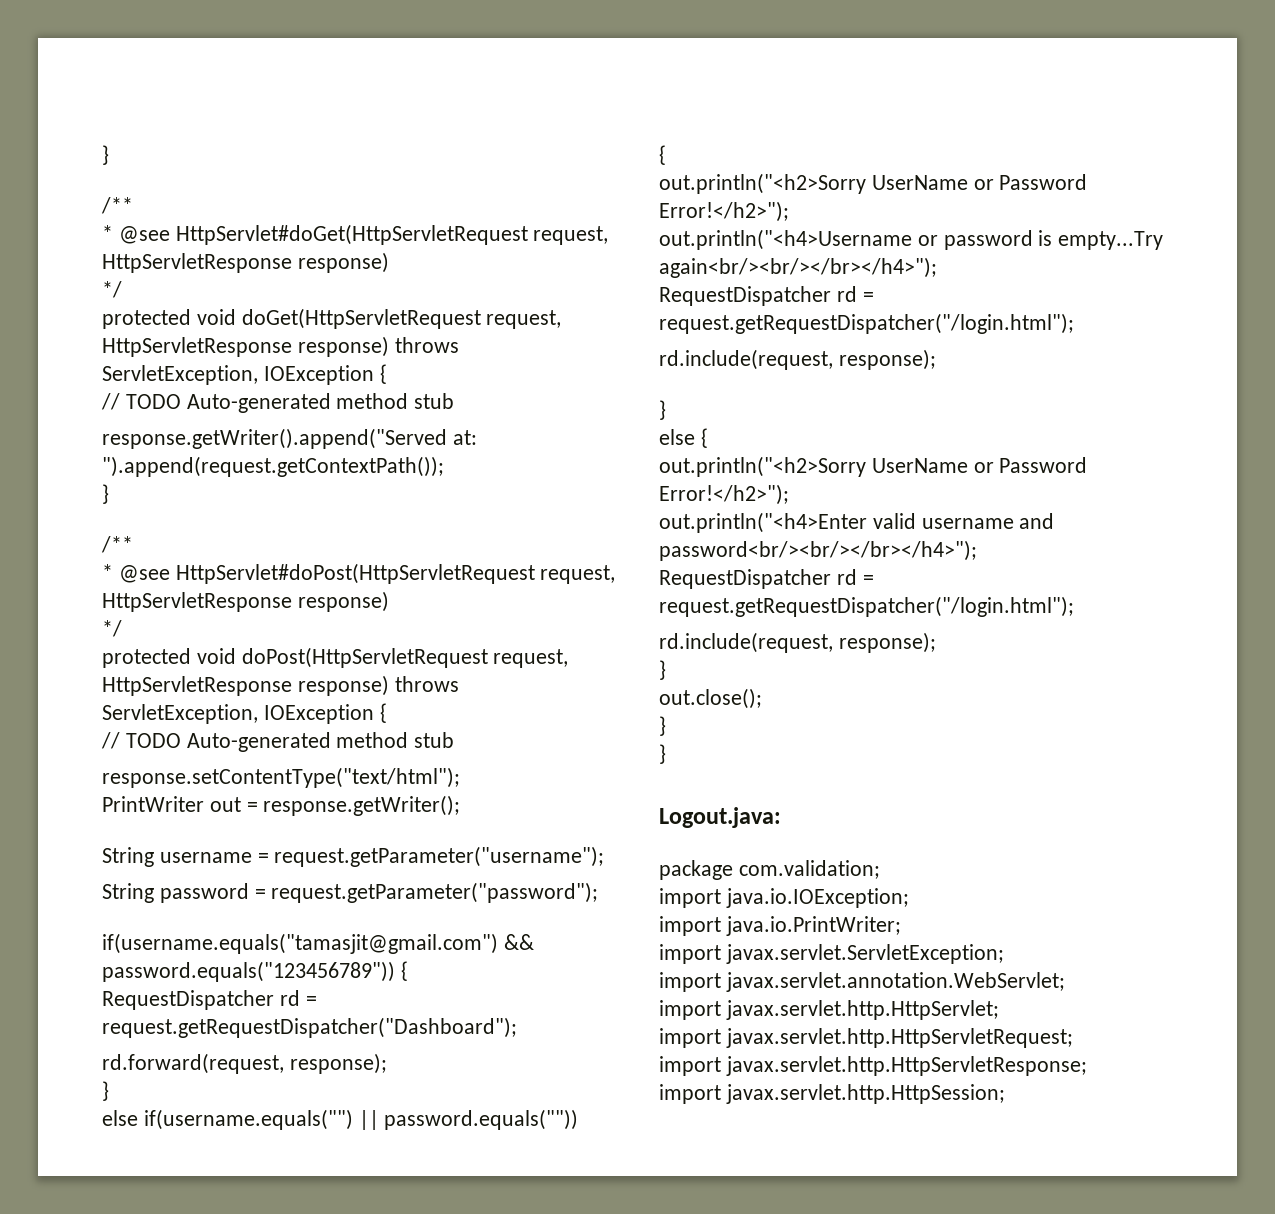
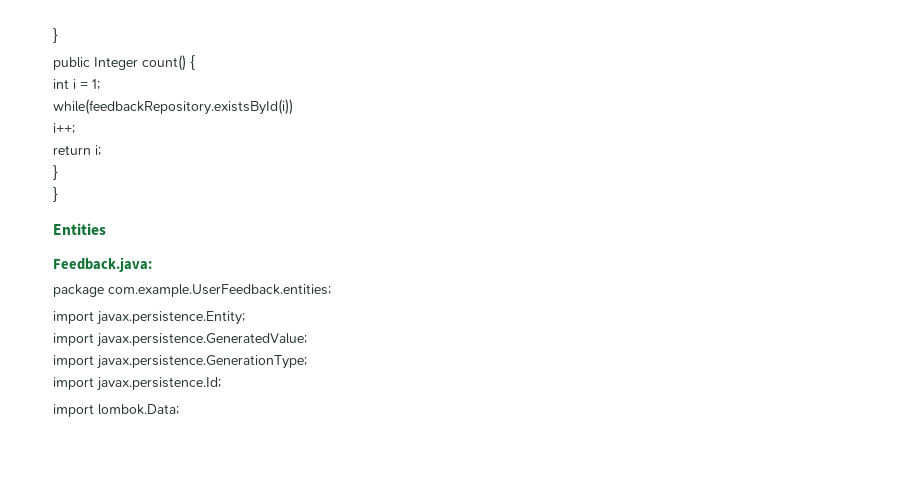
[102,145,109,165] [101,197,133,214] [102,224,609,245] [102,252,389,273] [102,281,122,298] [102,308,562,329] [102,336,459,357] [102,364,387,385] [101,393,455,413] [102,428,477,449] [102,456,444,477] [102,484,109,504] [101,536,133,553] [102,563,616,584] [102,591,389,612] [102,620,122,637] [102,647,569,668] [102,675,459,696] [102,703,387,724] [101,732,455,752] [102,767,460,788] [102,795,461,816] [102,846,605,867] [102,882,599,903] [102,933,534,954] [102,961,408,982] [102,990,317,1010] [102,1017,517,1038] [102,1053,387,1074] [102,1081,109,1101] [102,1109,579,1130] [659,145,666,165] [659,173,1088,194] [659,201,789,222] [659,229,1164,250] [659,257,937,278] [659,286,874,306] [659,313,1074,334] [659,349,936,370] [659,400,666,420] [659,428,708,448] [659,456,1088,477] [659,484,789,505] [659,512,1055,533] [659,540,977,561] [659,569,874,589] [659,596,1074,617] [659,632,936,653] [659,660,666,680] [659,688,762,709] } // /** // * @see HttpServlet#doGet(HttpServletRequest request, HttpServletResponse response) // */ // protected void doGet(HttpServletRequest request, HttpServletResponse response) throws ServletException, IOException { // // TODO Auto-generated method stub // response.getWriter().append("Served at: ").append(request.getContextPath()); // } // /** // * @see HttpServlet#doPost(HttpServletRequest request, HttpServletResponse response) // */ // protected void doPost(HttpServletRequest request, HttpServletResponse response) throws ServletException, IOException { // // TODO Auto-generated method stub // response.setContentType("text/html"); // PrintWriter out = response.getWriter(); // String username = request.getParameter("username"); // String password = request.getParameter("password"); // if(username.equals("tamasjit@gmail.com") && password.equals("123456789")) { // RequestDispatcher rd = request.getRequestDispatcher("Dashboard"); // rd.forward(request, response); // } // else if(username.equals("") || password.equals("")) // { // out.println("<h2>Sorry UserName or Password Error!</h2>"); // out.println("<h4>Username or password is empty...Try again<br/><br/></br></h4>"); // RequestDispatcher rd = request.getRequestDispatcher("/login.html"); // rd.include(request, response); // } // else { // out.println("<h2>Sorry UserName or Password Error!</h2>"); // out.println("<h4>Enter valid username and password<br/><br/></br></h4>"); // RequestDispatcher rd = request.getRequestDispatcher("/login.html"); // rd.include(request, response); // } // out.close(); -> [53,28,58,43] [53,55,195,71] [53,79,100,90] [53,99,293,115] [53,123,75,134] [53,145,101,156] } // public Integer count() { // int i = 1; // while(feedbackRepository.existsById(i)) // i++; // return i;
[659,807,781,828] Logout.java: -> [53,223,106,235] [53,257,152,272] Entities // Feedback.java:
[738,860,880,879] [659,888,909,908] [659,916,901,936] [659,944,1004,964] [659,972,1065,992] [659,1000,999,1020] [659,1028,1073,1048] [659,1056,1087,1076] [659,1084,1005,1104] com.validation; // import java.io.IOException; // import java.io.PrintWriter; // import javax.servlet.ServletException; // import javax.servlet.annotation.WebServlet; // import javax.servlet.http.HttpServlet; // import javax.servlet.http.HttpServletRequest; // import javax.servlet.http.HttpServletResponse; // import javax.servlet.http.HttpSession; -> [108,284,331,297] [53,311,245,325] [53,333,307,347] [53,355,307,369] [53,377,221,391] [53,404,179,417] com.example.UserFeedback.entities; // import javax.persistence.Entity; // import javax.persistence.GeneratedValue; // import javax.persistence.GenerationType; // import javax.persistence.Id; // import lombok.Data;

